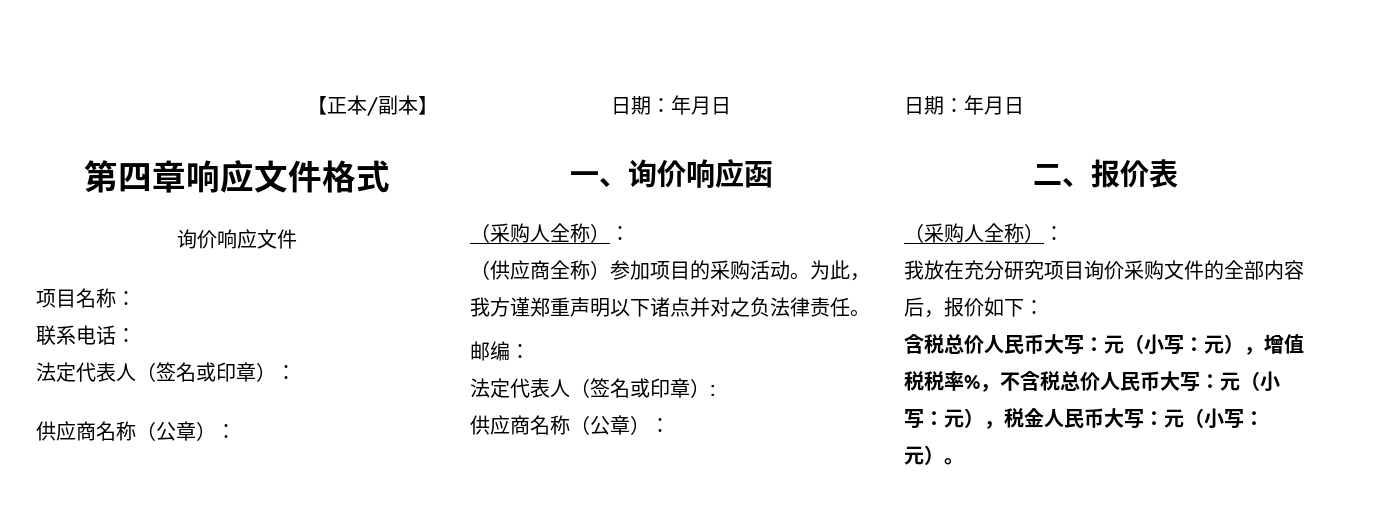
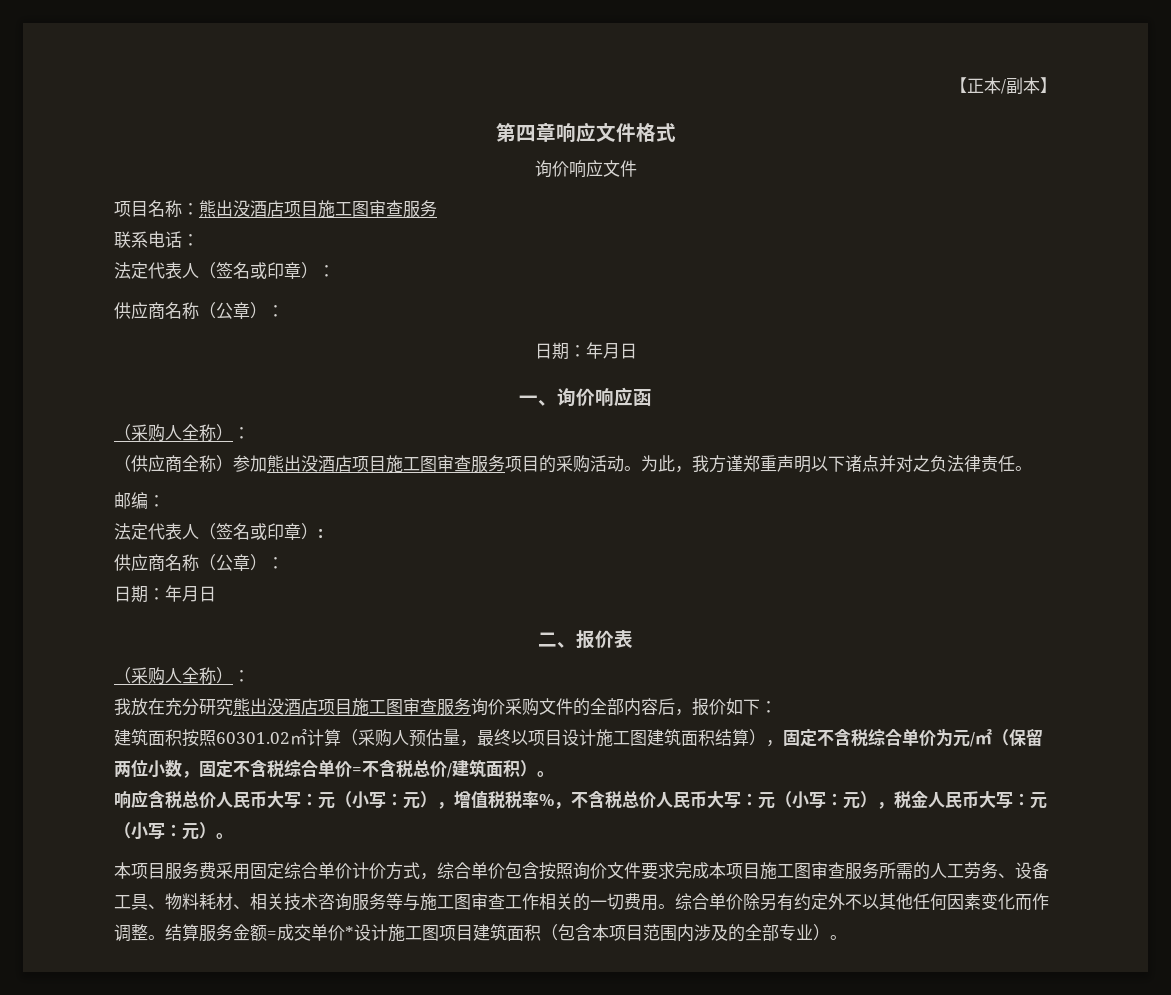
(136, 298) none -> [199,200,437,218] 熊出没酒店项目施工图审查服务
(650, 270) none -> [267,455,505,473] 熊出没酒店项目施工图审查服务
[1044,261,1084,280] 项目 -> [233,698,471,716] 熊出没酒店项目施工图审查服务
(1044, 307) none -> [114,728,1043,747] [114,759,554,778] [114,790,148,809] 建筑面积按照60301.02㎡计算（采购人预估量，最终以项目设计施工图建筑面积结算），固定不含税综合单价为元/㎡（保留两位小数，固定不含税综合单价=不含税总价/建筑面积）。 // 响应
(964, 461) none -> [114,862,1049,880] [114,893,1049,911] [114,924,847,942] // 本项目服务费采用固定综合单价计价方式，综合单价包含按照询价文件要求完成本项目施工图审查服务所需的人工劳务、设备工具、物料耗材、相关技术咨询服务等与施工图审查工作相关的一切费用。综合单价除另有约定外不以其他任何因素变化而作调整。结算服务金额=成交单价*设计施工图项目建筑面积（包含本项目范围内涉及的全部专业）。

